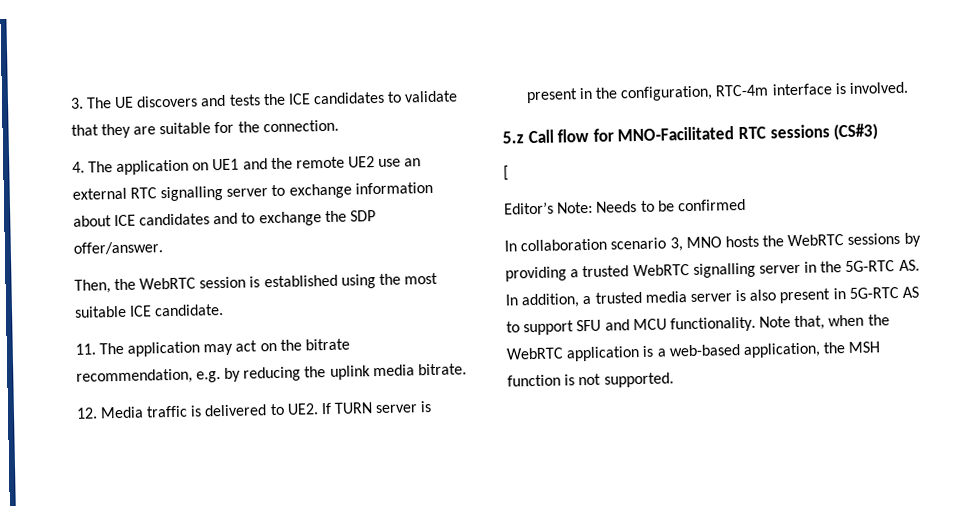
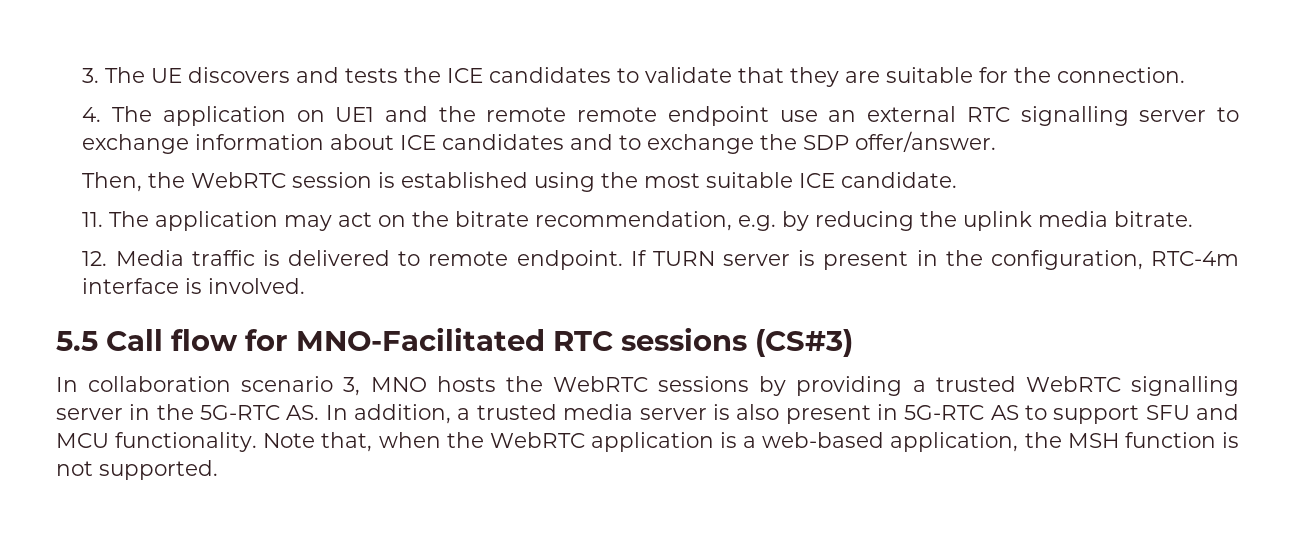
[348,156,376,168] UE2 -> [577,106,769,126] remote endpoint
[286,403,319,415] UE2. -> [428,250,623,270] remote endpoint.
[502,131,524,144] 5.z -> [56,331,98,351] 5.5
[503,165,509,181] [504,198,746,215] // [ // Editor’s Note: Needs to be confirmed -> (853, 343) none

